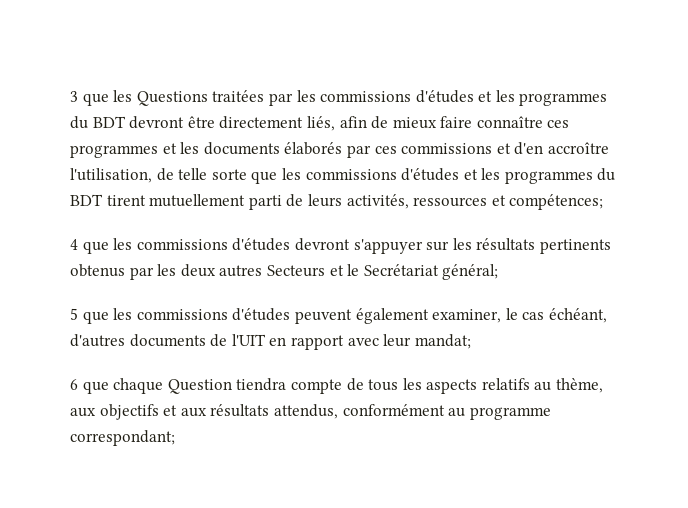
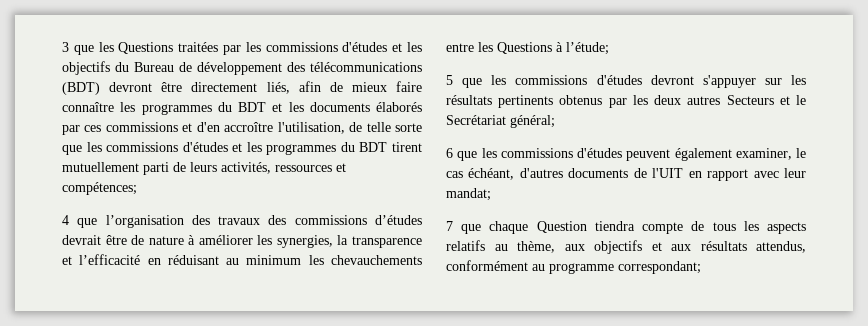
[519,93,608,106] [70,116,126,129] programmes du BDT -> [62,61,422,75] [62,82,100,95] objectifs du Bureau de développement des télécommunications (BDT)
[547,120,570,128] [70,145,158,158] ces programmes -> [120,102,266,115] les programmes du BDT
(109, 247) none -> [105,215,422,228] [62,235,422,248] [62,254,422,265] [446,42,609,55] [446,75,483,88] l’organisation des travaux des commissions d’études devrait être de nature à améliorer les synergies, la transparence et l’efficacité en réduisant au minimum les chevauchements entre les Questions à l’étude; // 5 que
[70,308,78,320] 5 -> [446,148,453,158] 6
[70,379,78,390] 6 -> [446,221,453,231] 7

